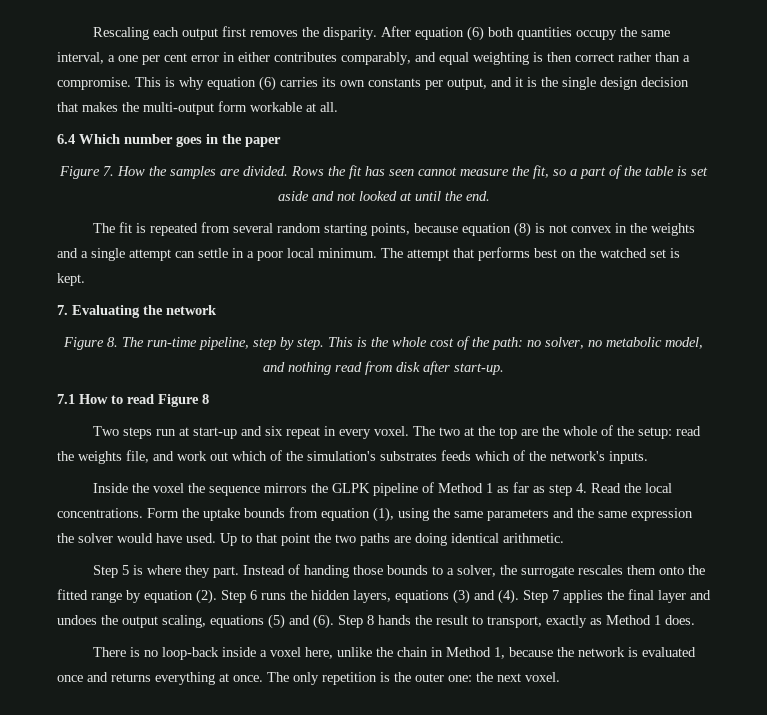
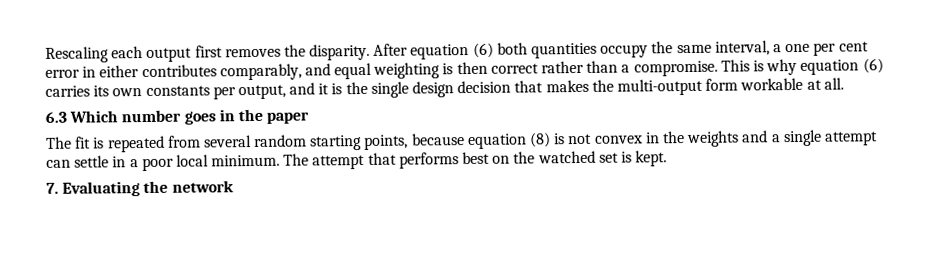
[57,134,75,144] 6.4 -> [45,111,67,123] 6.3
[59,165,708,179] [277,191,490,201] // Figure 7. How the samples are divided. Rows the fit has seen cannot measure the fit, so a part of the table is set aside and not looked at until the end. -> (310, 117) none
[63,336,703,350] [263,361,504,375] [57,394,209,407] [92,425,701,439] [57,450,648,464] [92,482,672,496] [57,507,693,522] [57,533,564,546] [92,564,705,578] [57,589,711,604] [57,614,695,629] [92,647,696,660] [57,672,560,685] // Figure 8. The run-time pipeline, step by step. This is the whole cost of the path: no solver, no metabolic model, and nothing read from disk after start-up. // 7.1 How to read Figure 8 // Two steps run at start-up and six repeat in every voxel. The two at the top are the whole of the setup: read the weights file, and work out which of the simulation's substrates feeds which of the network's inputs. // Inside the voxel the sequence mirrors the GLPK pipeline of Method 1 as far as step 4. Read the local concentrations. Form the uptake bounds from equation (1), using the same parameters and the same expression the solver would have used. Up to that point the two paths are doing identical arithmetic. // Step 5 is where they part. Instead of handing those bounds to a solver, the surrogate rescales them onto the fitted range by equation (2). Step 6 runs the hidden layers, equations (3) and (4). Step 7 applies the final layer and undoes the output scaling, equations (5) and (6). Step 8 hands the result to transport, exactly as Method 1 does. // There is no loop-back inside a voxel here, unlike the chain in Method 1, because the network is evaluated once and returns everything at once. The only repetition is the outer one: the next voxel. -> (234, 186) none

